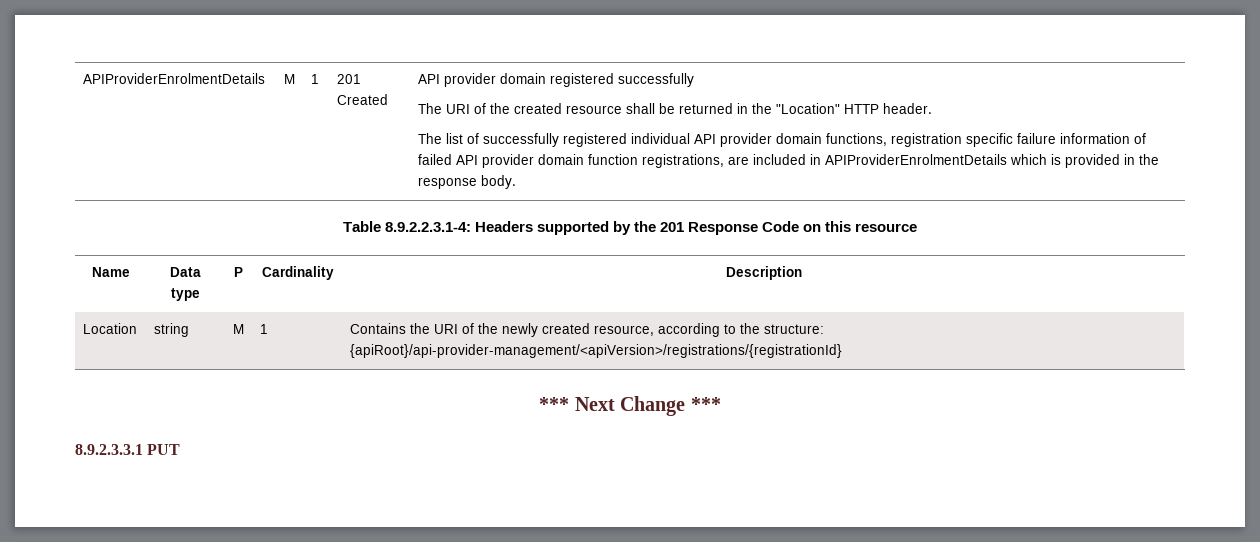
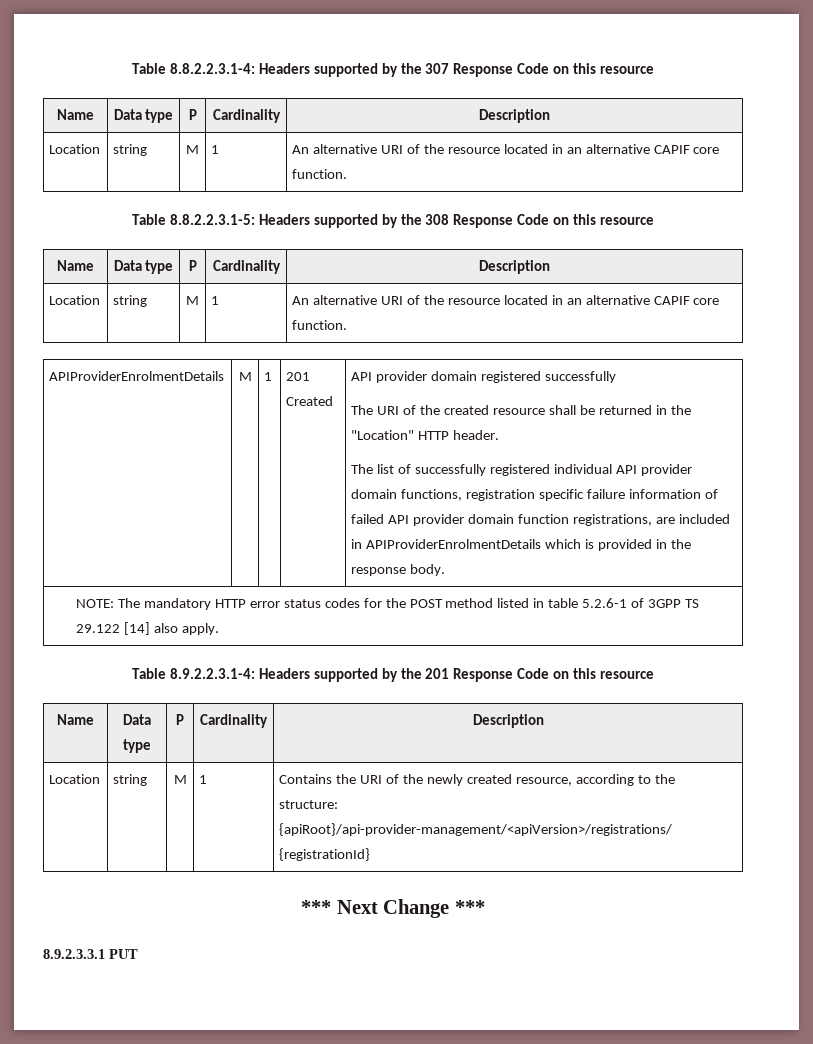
(83, 78) none -> [131,63,655,77] [57,109,94,120] [113,109,174,123] [188,109,197,120] [212,109,281,123] [479,109,550,123] [49,144,101,154] [113,144,148,156] [186,145,199,154] [211,145,220,154] [292,144,720,154] [292,169,348,179] [131,214,655,228] [57,260,94,271] [113,260,174,274] [188,260,197,271] [212,260,281,274] [479,260,550,274] [49,295,101,305] [113,295,148,307] [186,296,199,305] [211,296,220,305] [292,295,720,305] [292,320,348,330] Table 8.8.2.2.3.1-4: Headers supported by the 307 Response Code on this resource // Name | Data type | P | Cardinality | Description // Location | string | M | 1 | An alternative URI of the resource located in an alternative CAPIF core function. // Table 8.8.2.2.3.1-5: Headers supported by the 308 Response Code on this resource // Name | Data type | P | Cardinality | Description // Location | string | M | 1 | An alternative URI of the resource located in an alternative CAPIF core function. //
(517, 182) none -> [76,598,699,610] [76,622,220,635] // NOTE: The mandatory HTTP error status codes for the POST method listed in table 5.2.6-1 of 3GPP TS 29.122 [14] also apply.

